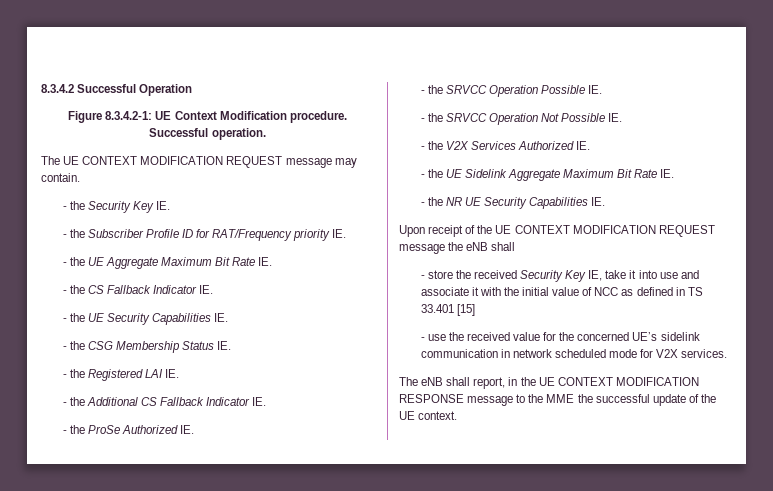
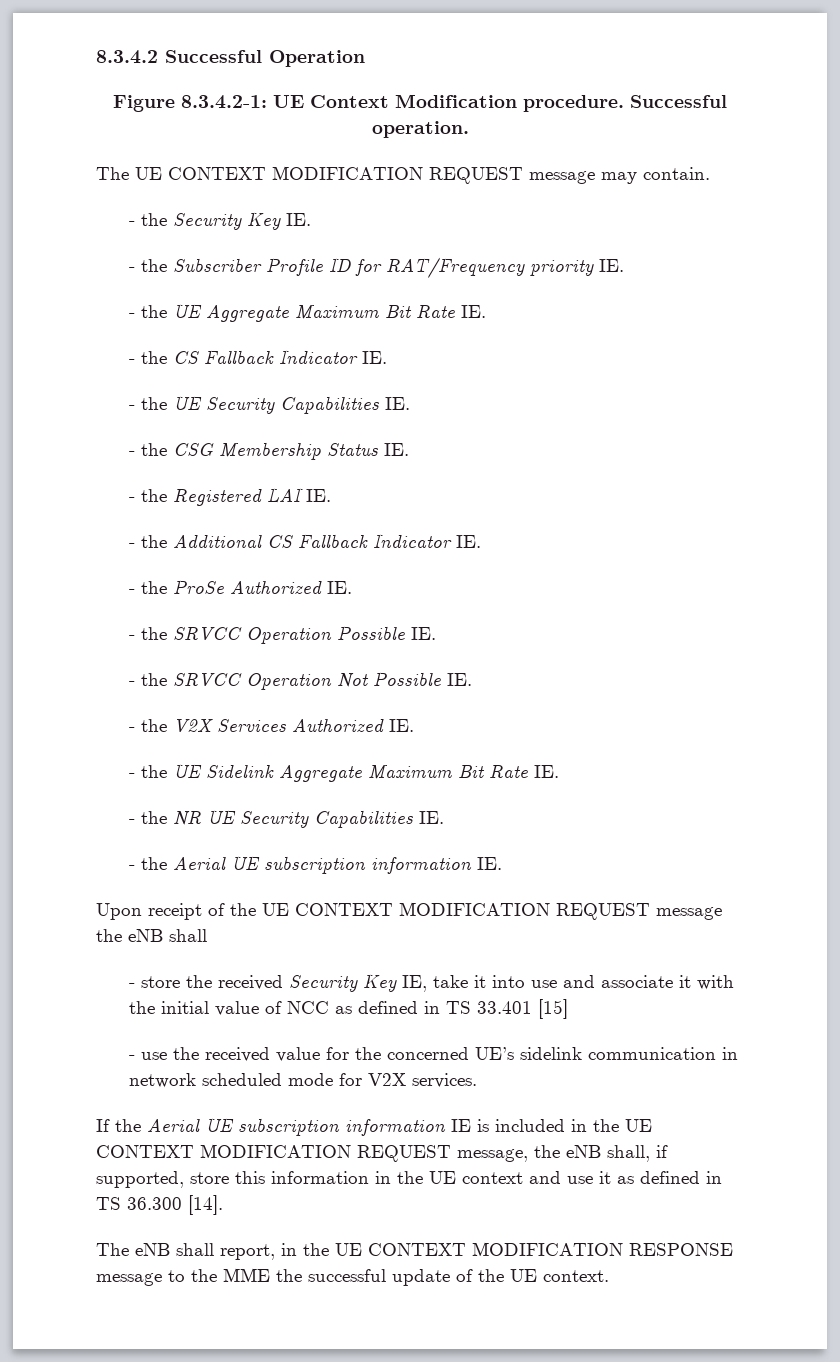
(606, 201) none -> [129,856,503,874] // - the Aerial UE subscription information IE.
(728, 353) none -> [96,1118,652,1136] [96,1144,668,1162] [96,1171,722,1188] [96,1195,223,1215] // If the Aerial UE subscription information IE is included in the UE CONTEXT MODIFICATION REQUEST message, the eNB shall, if supported, store this information in the UE context and use it as defined in TS 36.300 [14].

